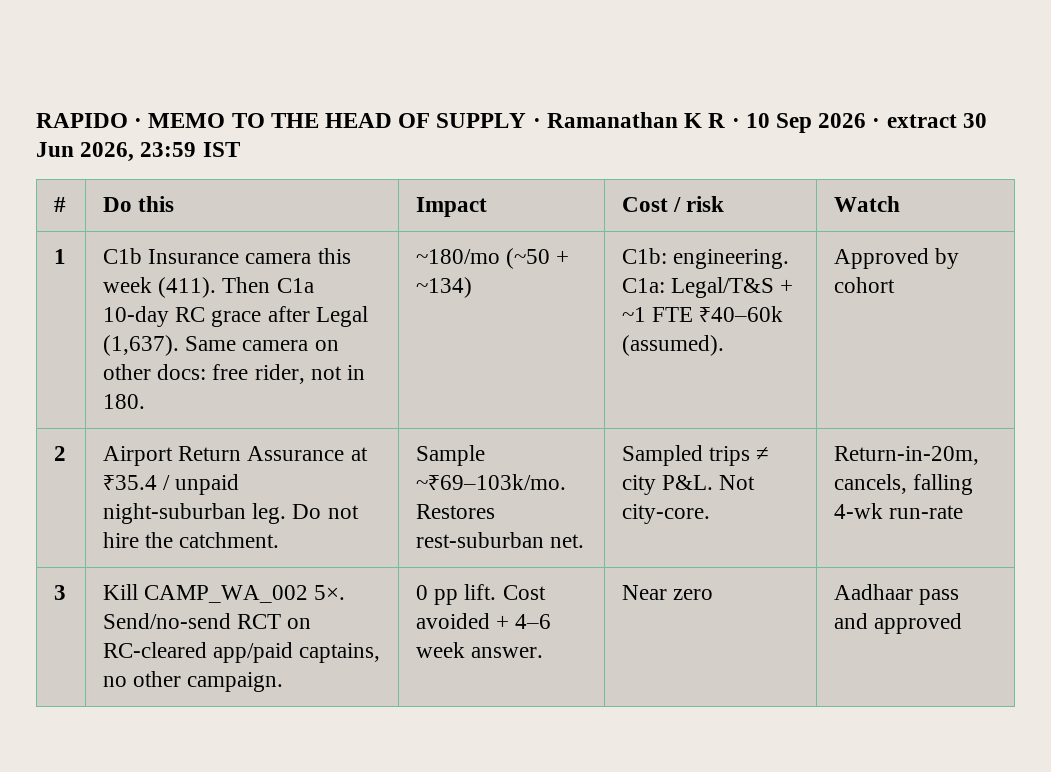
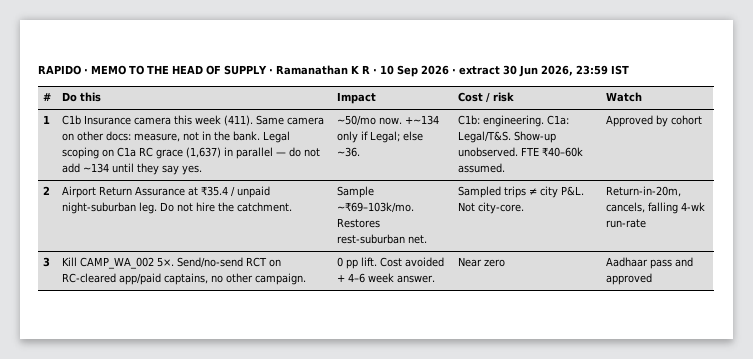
[222,277,314,293] [103,306,368,327] [103,335,180,356] Then C1a 10-day RC grace after Legal (1,637). -> (254, 120) none
[212,364,366,384] [103,394,146,409] [416,248,570,269] [416,277,473,298] free rider, not in 180. | ~180/mo (~50 + ~134) -> [134,131,291,143] [62,147,321,159] [62,163,203,175] [337,115,440,126] [337,131,424,143] [337,147,361,157] measure, not in the bank. Legal scoping on C1a RC grace (1,637) in parallel — do not add ~134 until they say yes. | ~50/mo now. +~134 only if Legal; else ~36.
[671,277,794,298] [622,307,647,322] Legal/T&S + ~1 -> [458,131,557,143] [458,147,519,157] Legal/T&S. Show-up unobserved.
[622,335,725,356] (assumed). -> [458,163,506,173] assumed.

